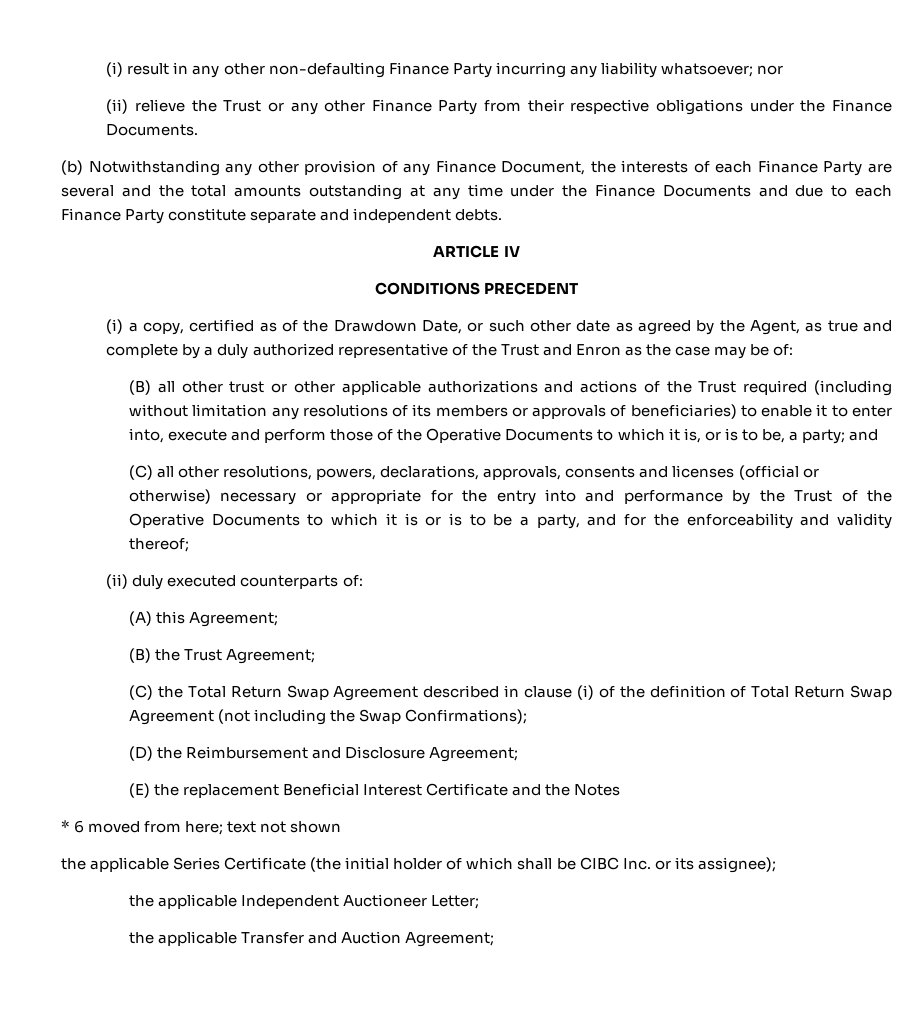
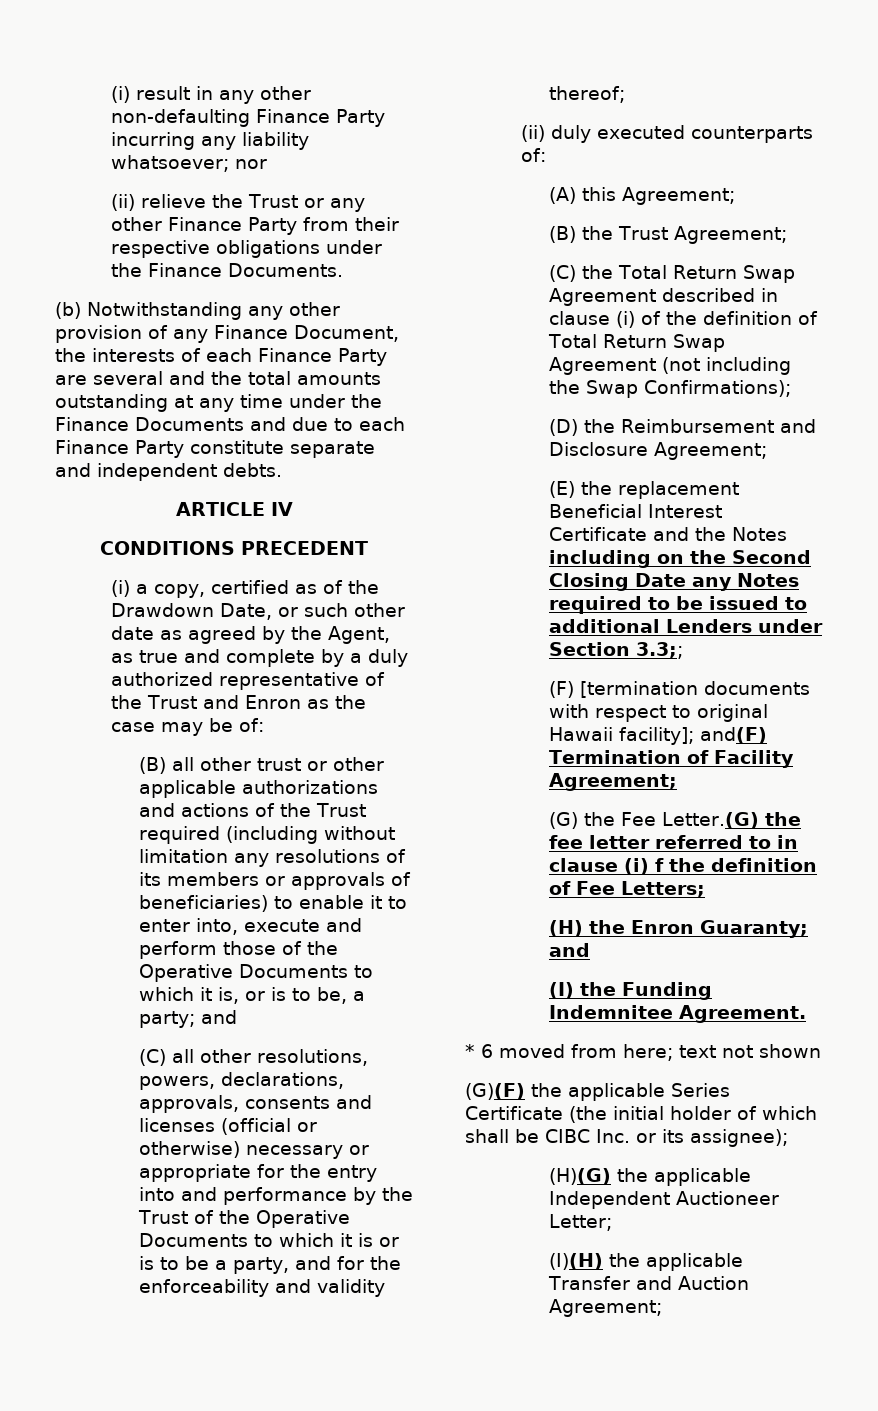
(621, 790) none -> [548,550,811,568] [548,573,799,591] [548,596,807,614] [548,619,823,633] [548,642,683,659] [548,681,810,698] [548,704,768,722] [548,727,767,745] [548,750,794,768] [548,773,677,791] [548,812,801,829] [548,835,798,849] [548,858,817,875] [548,881,705,897] [548,920,808,938] [548,943,590,957] [548,982,712,1000] [548,1005,806,1023] including on the Second Closing Date any Notes required to be issued to additional Lenders under Section 3.3;; // (F) [termination documents with respect to original Hawaii facility]; and(F) Termination of Facility Agreement; // (G) the Fee Letter.(G) the fee letter referred to in clause (i) f the definition of Fee Letters; // (H) the Enron Guaranty; and // (I) the Funding Indemnitee Agreement.
(342, 827) none -> [465,1083,525,1100] (G)(F)
(776, 865) none -> [548,1168,611,1185] (H)(G)
(480, 902) none -> [548,1253,603,1270] (I)(H)

